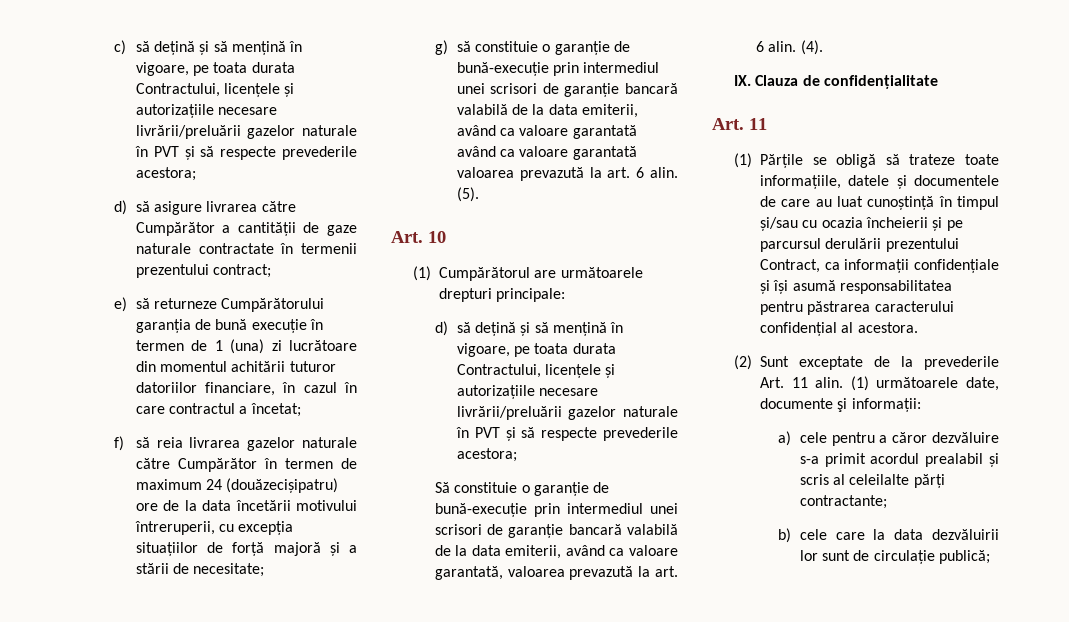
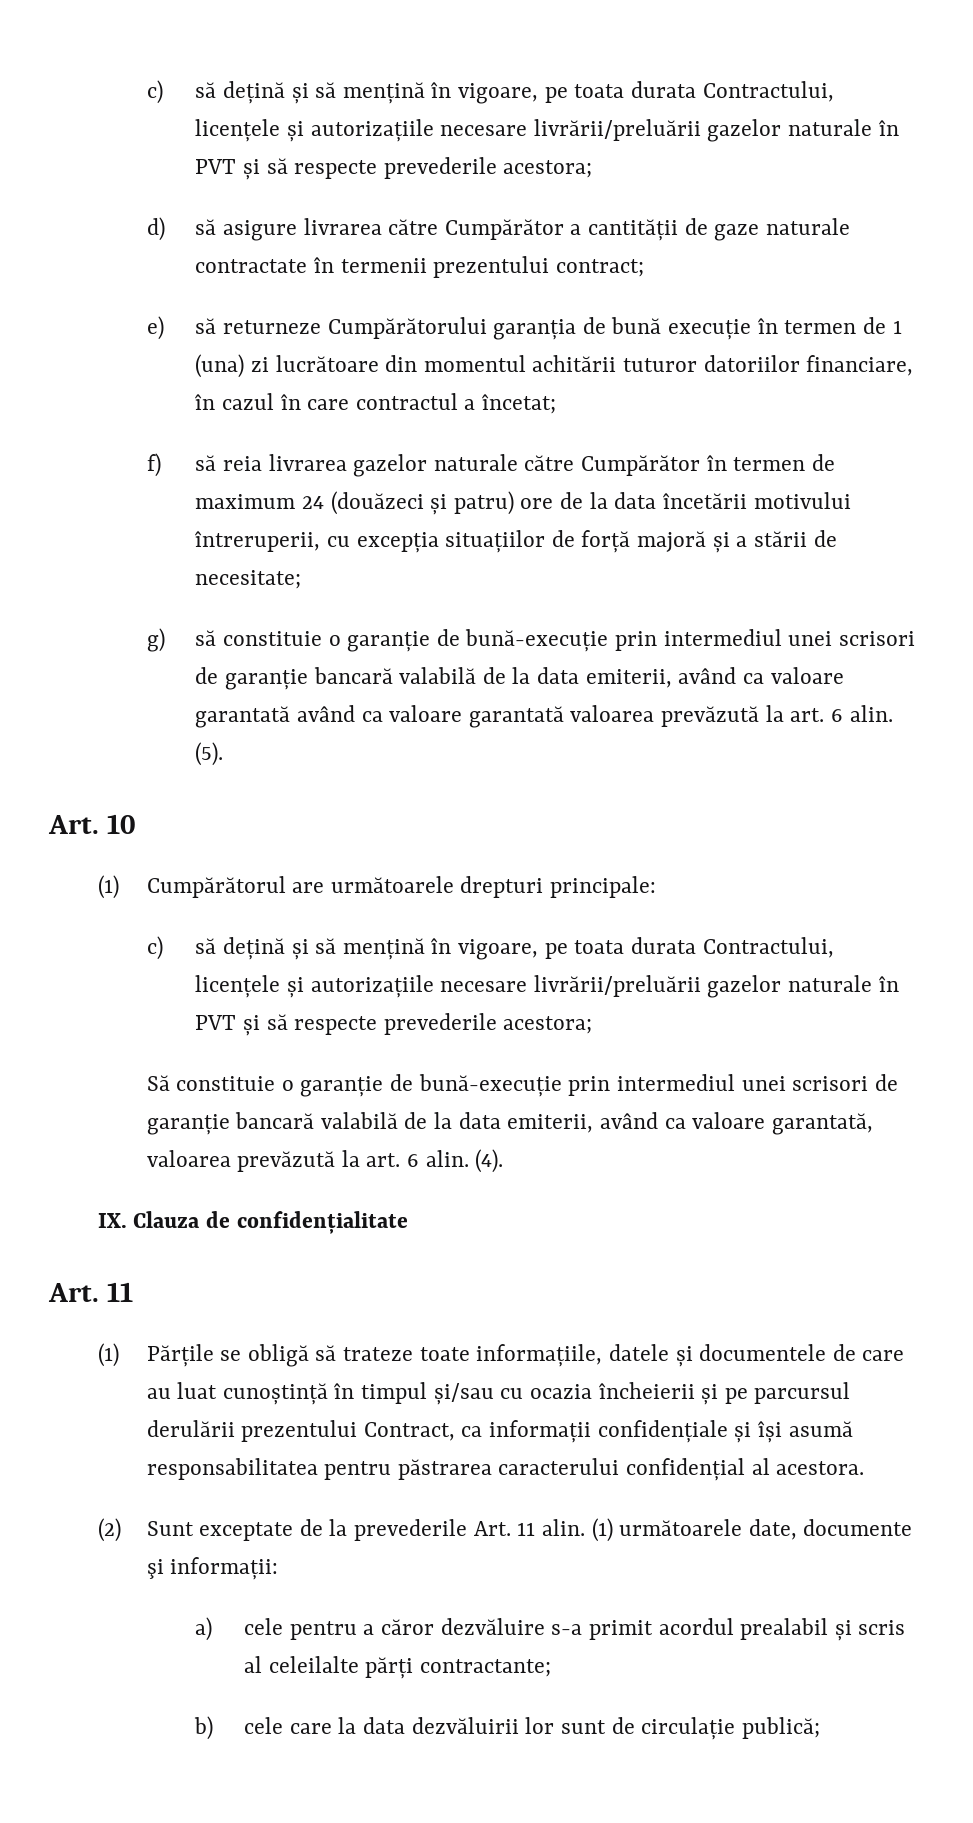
[226,478,339,493] (douăzecișipatru) -> [330,491,514,515] (douăzeci și patru)
[519,167,584,181] prevazută -> [661,706,760,727] prevăzută
[434,321,448,336] d) -> [146,936,163,960] c)
[569,566,634,580] prevazută -> [237,1151,336,1172] prevăzută

